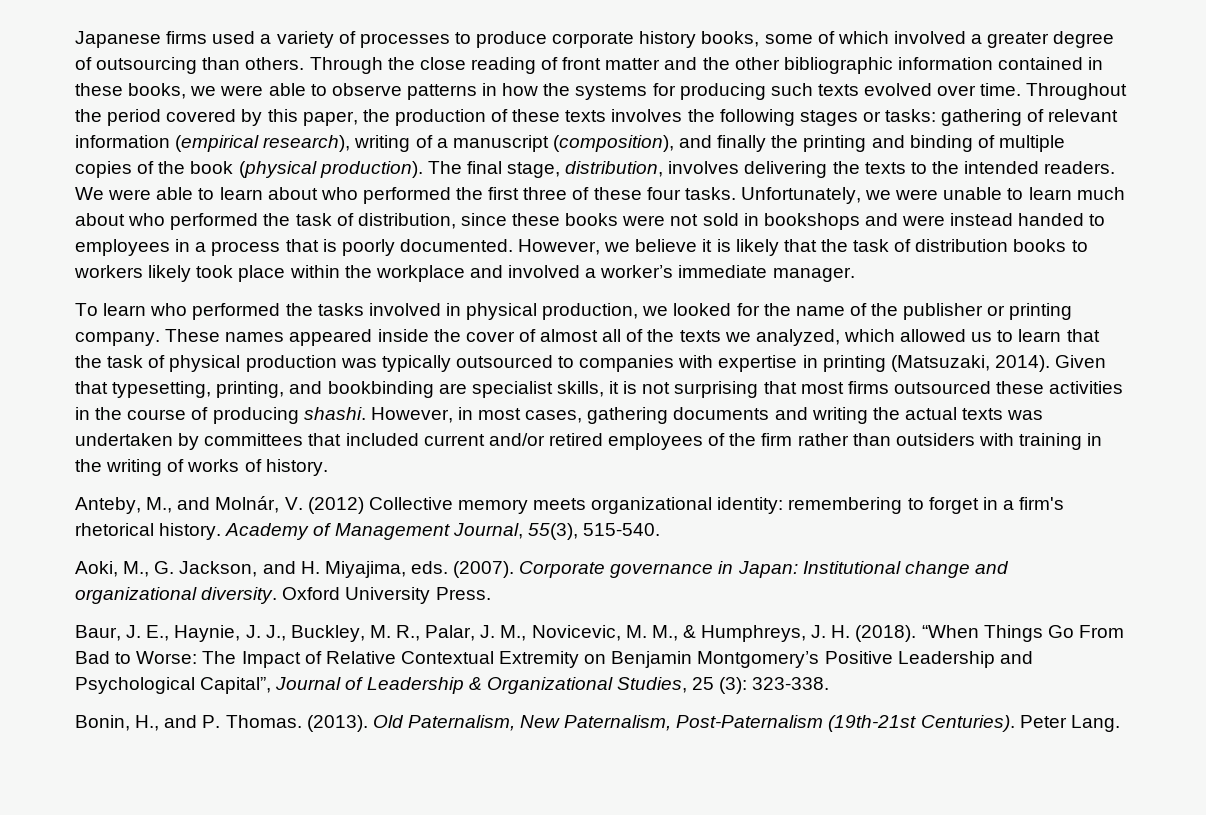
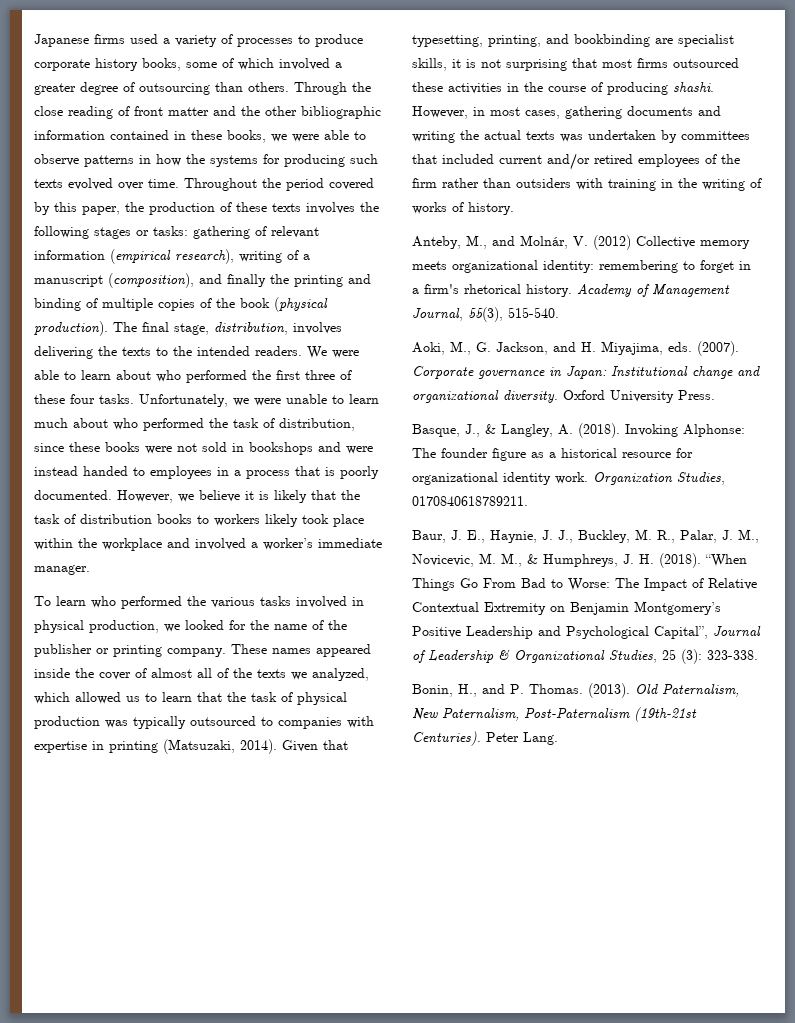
(313, 309) none -> [211,597,255,608] various
(491, 593) none -> [412,423,745,438] [412,448,693,461] [412,472,725,485] [412,496,528,506] // Basque, J., & Langley, A. (2018). Invoking Alphonse: The founder figure as a historical resource for organizational identity work. Organization Studies, 0170840618789211.

